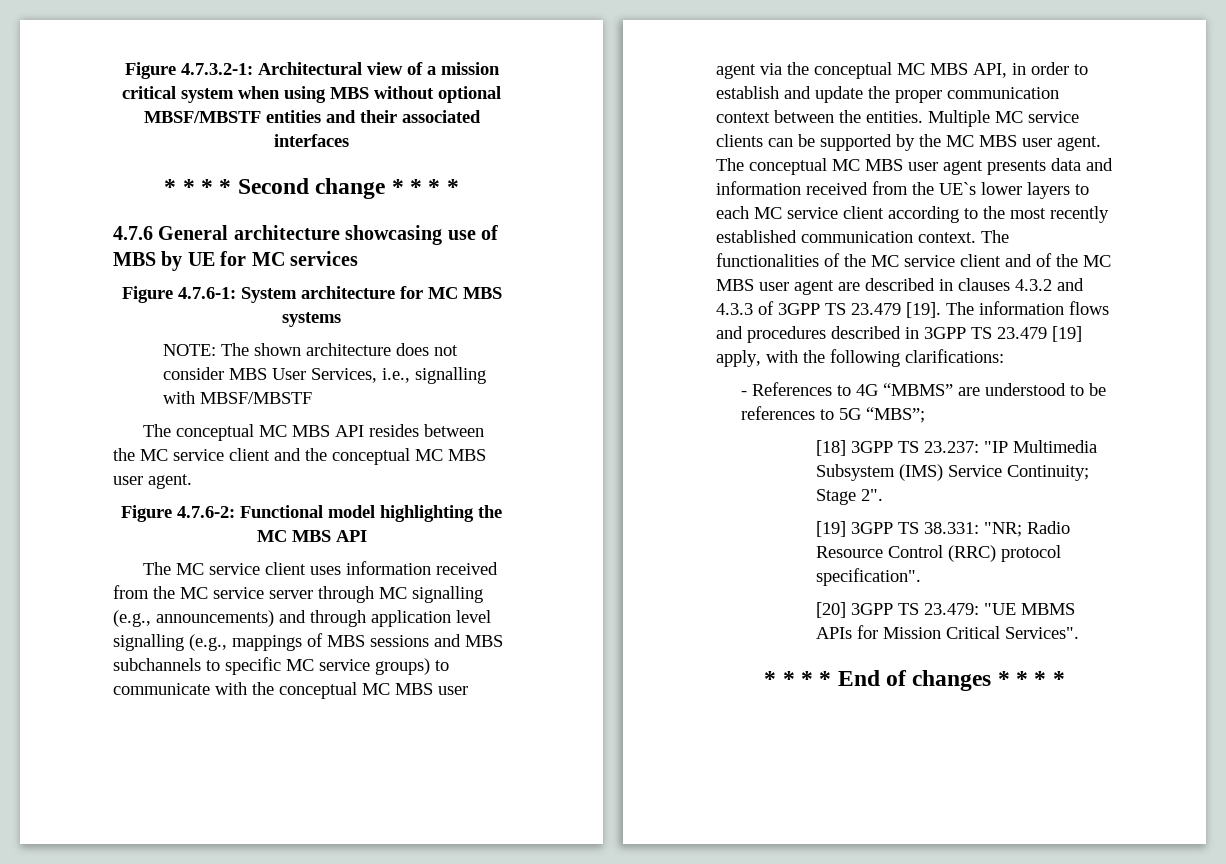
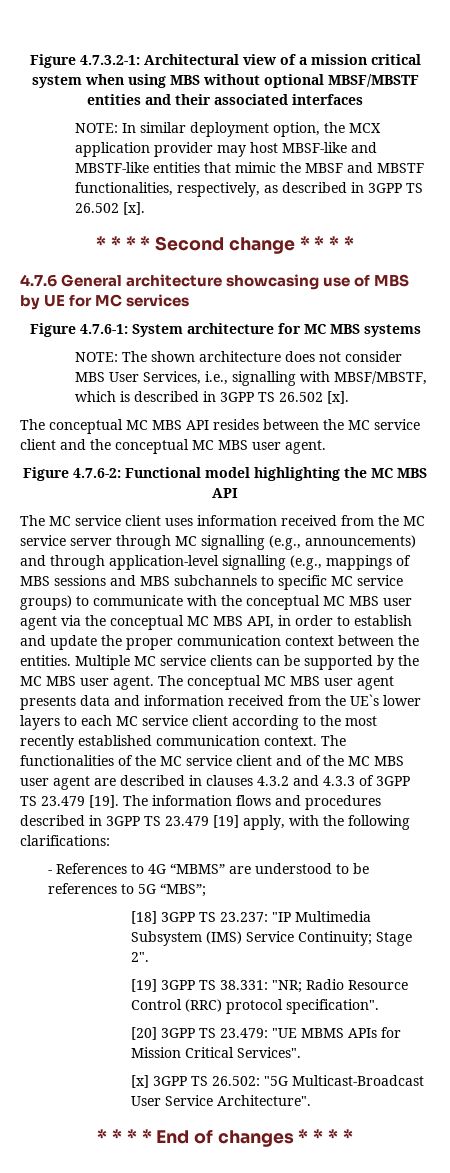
(349, 140) none -> [75,122,382,137] [75,142,378,157] [75,162,425,173] [75,182,424,197] [75,202,146,215] // NOTE: In similar deployment option, the MCX application provider may host MBSF-like and MBSTF-like entities that mimic the MBSF and MBSTF functionalities, respectively, as described in 3GPP TS 26.502 [x].
[199,392,312,404] MBSF/MBSTF -> [334,371,428,385] [75,391,350,404] MBSF/MBSTF, which is described in 3GPP TS 26.502 [x].
[371,610,491,627] application level -> [109,555,219,570] application-level
(1079, 633) none -> [130,1075,424,1088] [130,1095,311,1106] // [x] 3GPP TS 26.502: "5G Multicast-Broadcast User Service Architecture".

